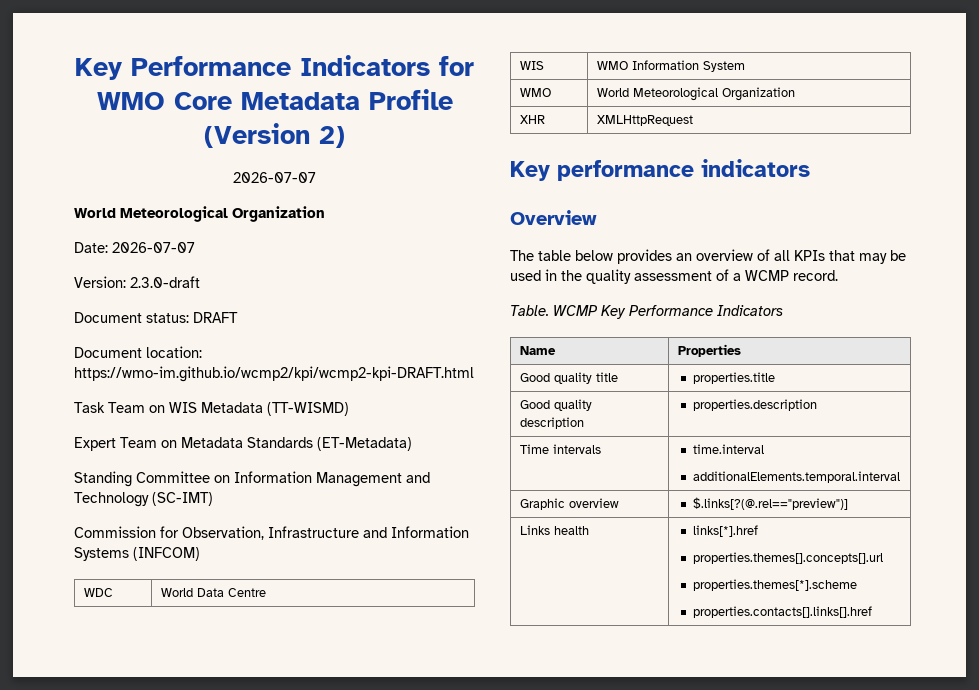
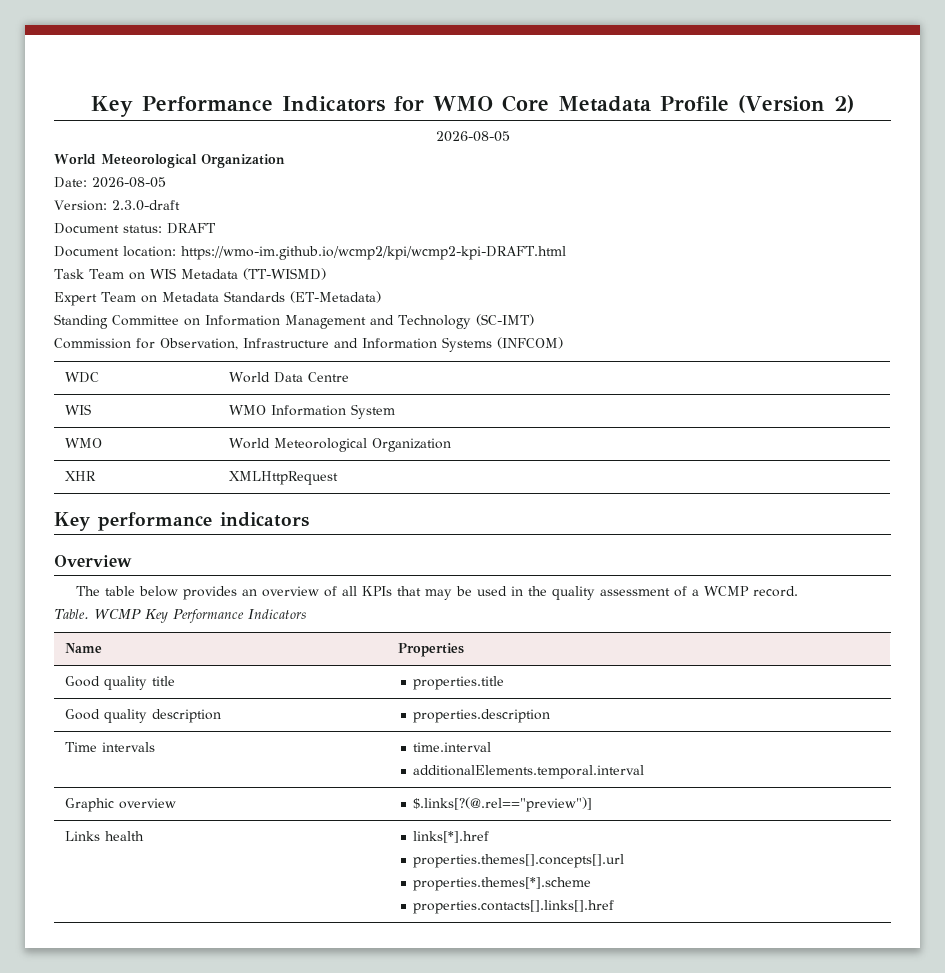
[233,172,316,183] 2026-07-07 -> [435,131,510,142] 2026-08-05
[112,242,195,253] 2026-07-07 -> [92,177,166,188] 2026-08-05

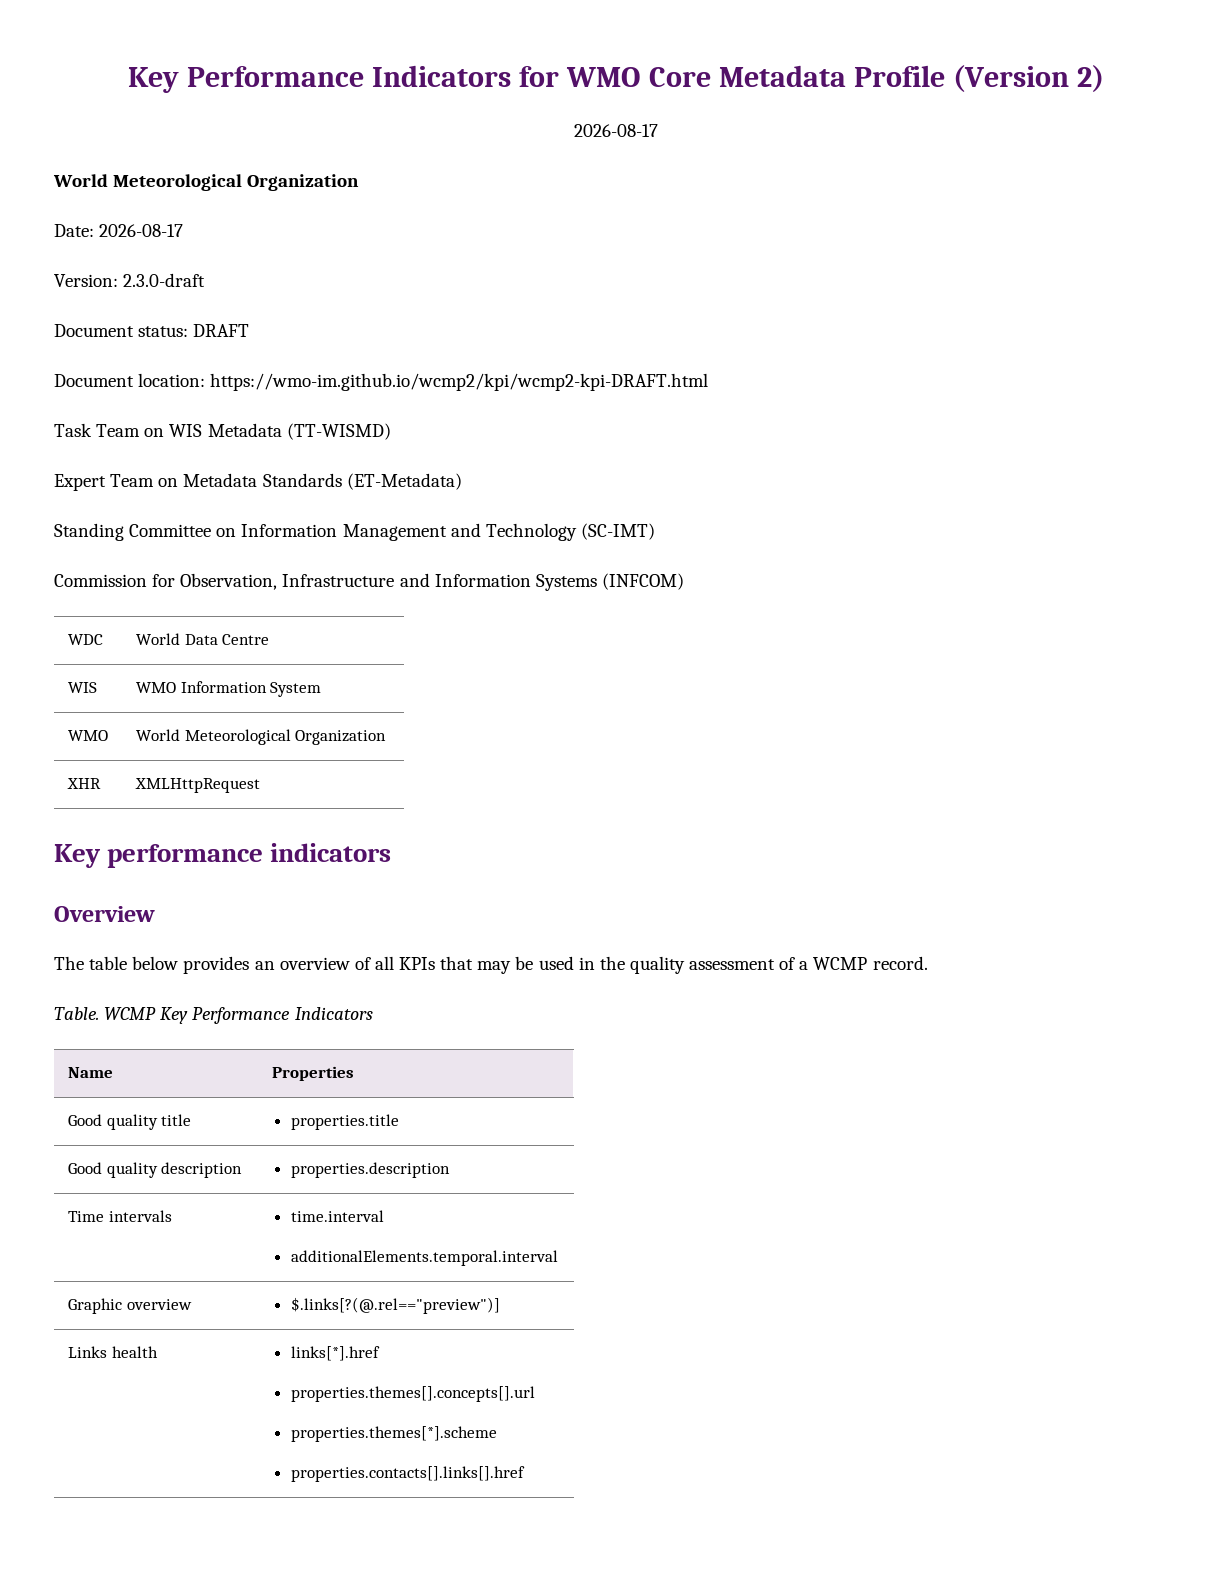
[435,131,510,142] 2026-08-05 -> [574,124,658,137] 2026-08-17
[92,177,166,188] 2026-08-05 -> [99,224,184,237] 2026-08-17

